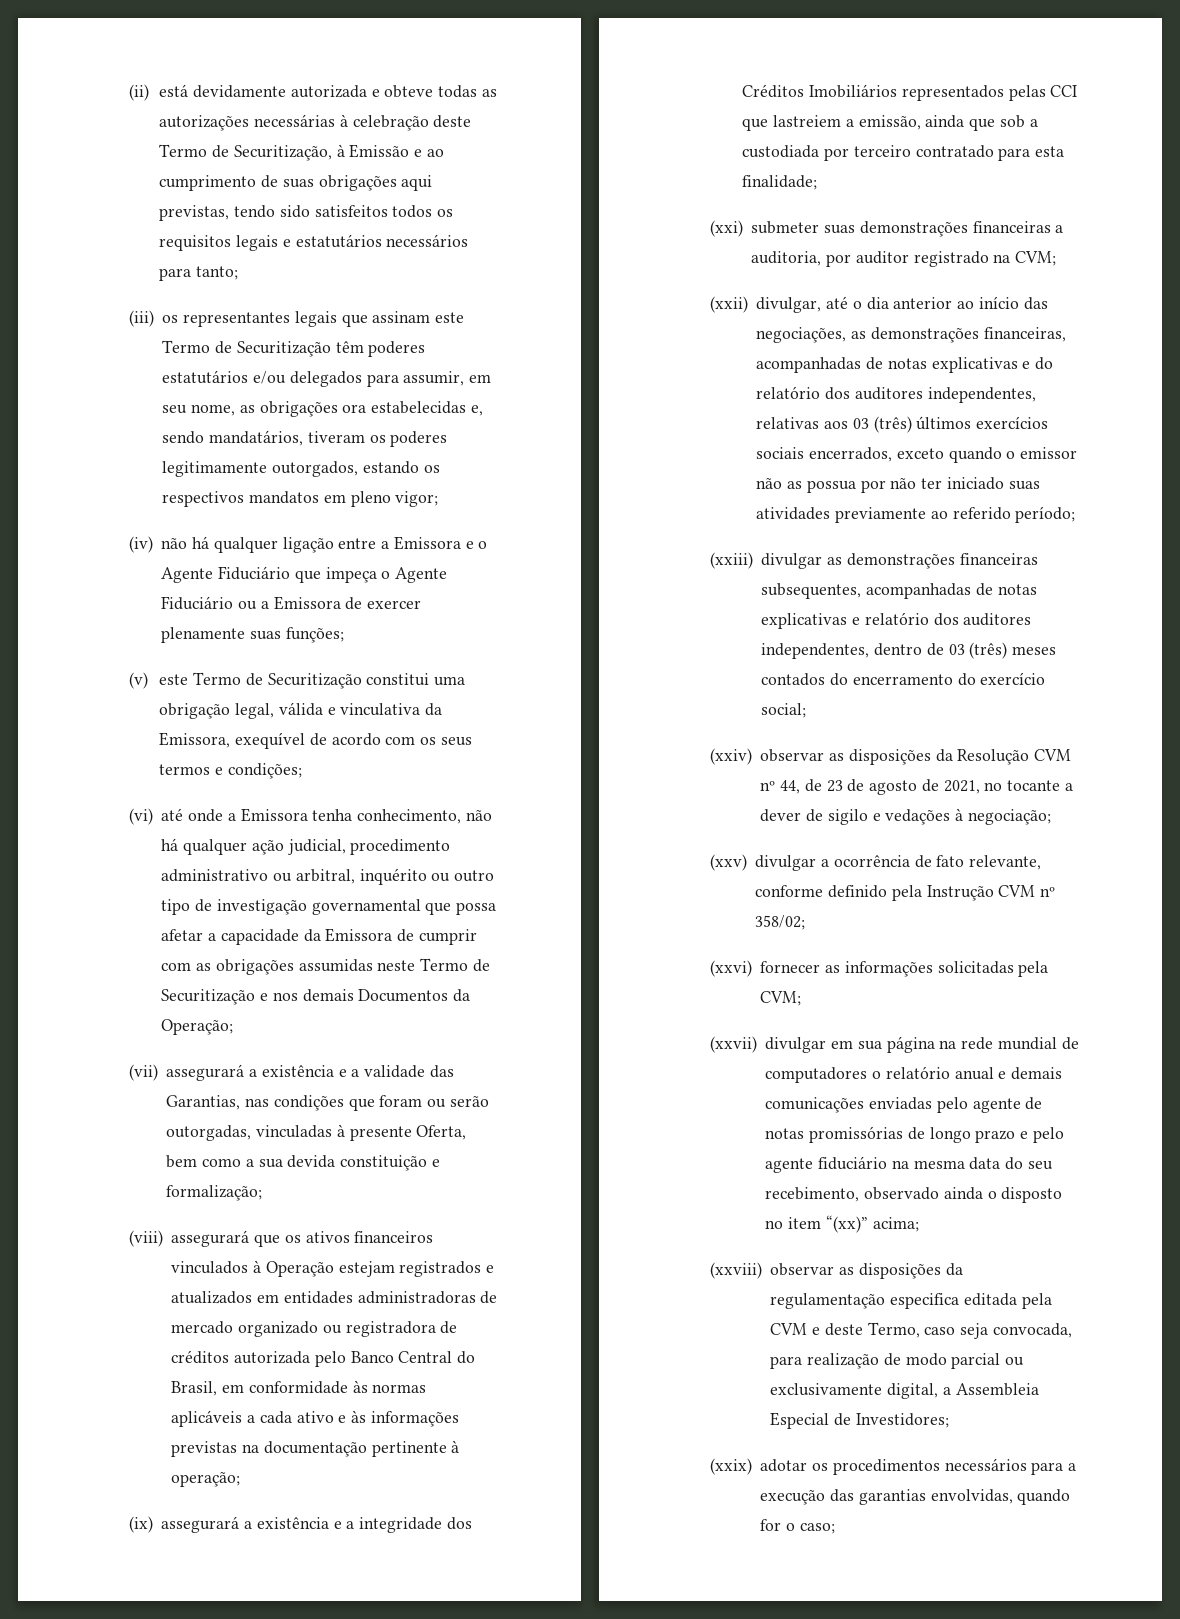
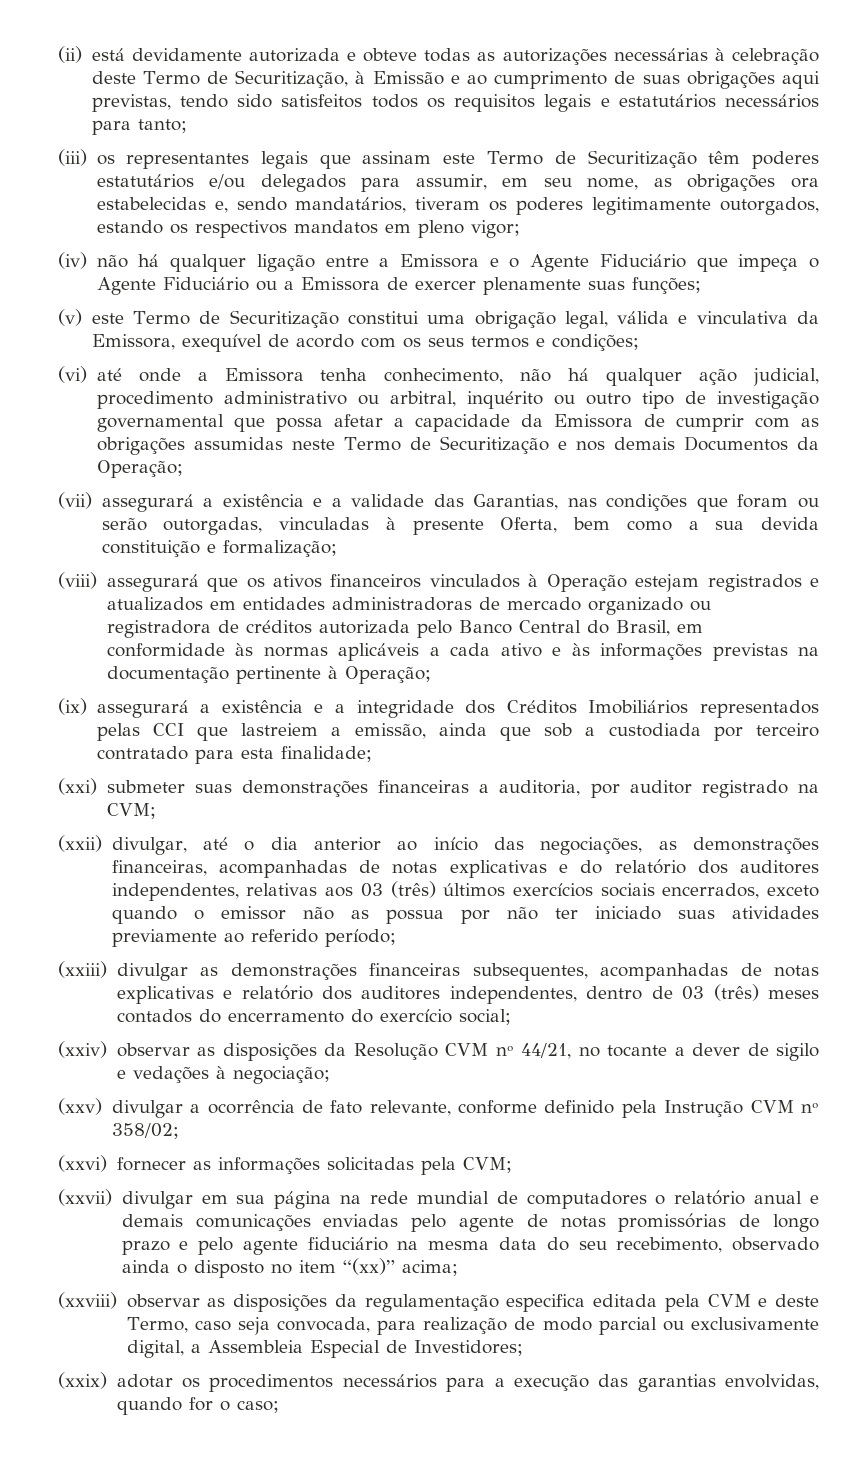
[171,1472,241,1487] operação; -> [344,666,431,684] Operação;
[780,779,980,795] 44, de 23 de agosto de 2021, -> [521,1043,572,1059] 44/21,

